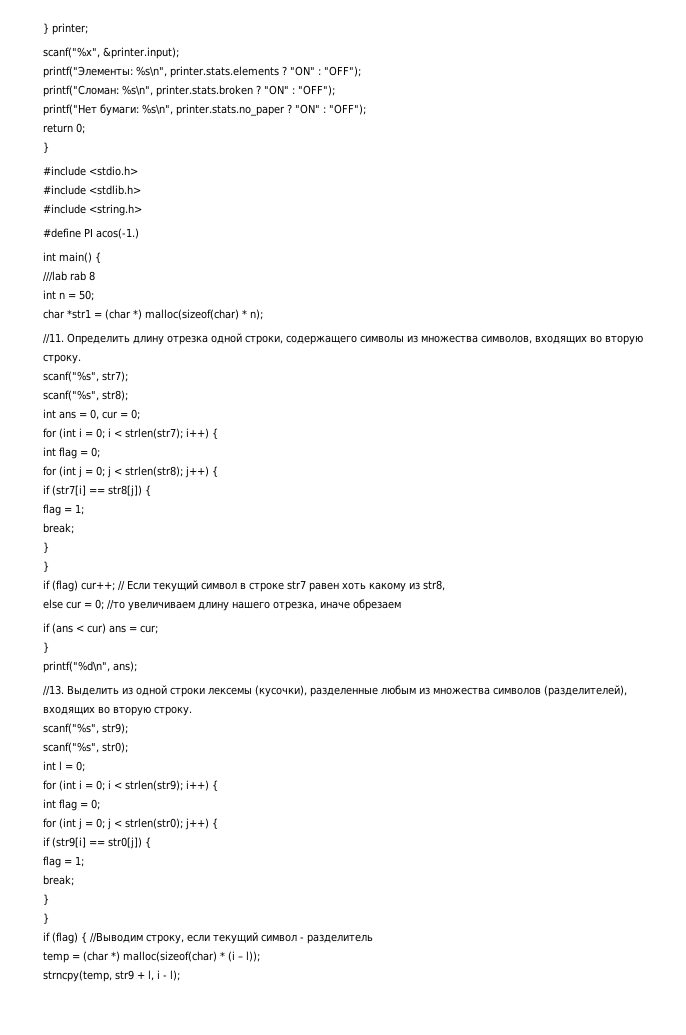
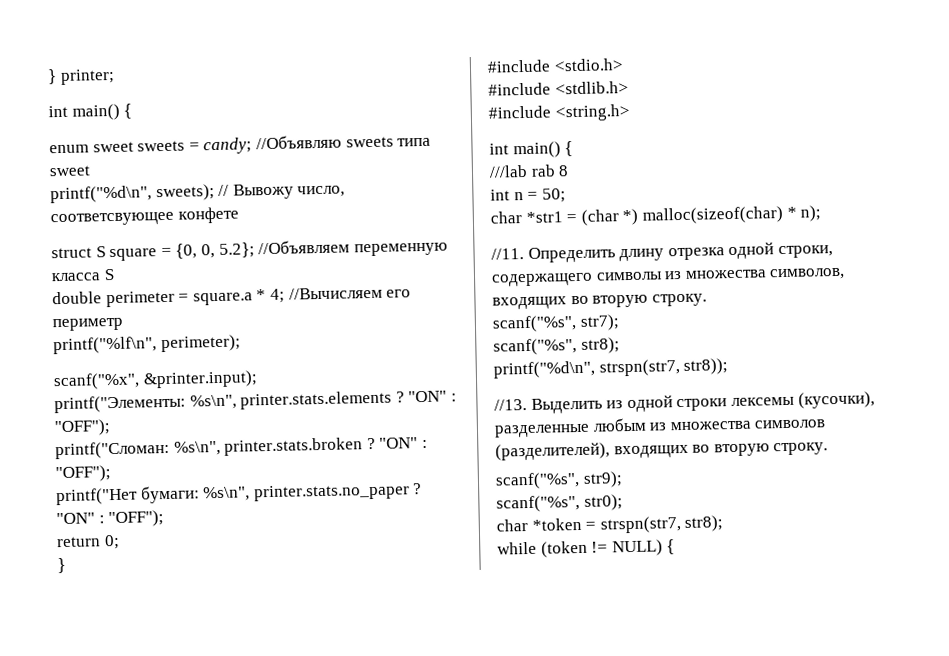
(88, 29) none -> [48,103,133,121] [49,134,432,155] [49,165,90,177] [50,183,346,204] [50,206,239,227] [51,239,448,262] [51,268,115,282] [52,286,412,308] [52,317,123,332] [53,334,241,355] // int main() { // enum sweet sweets = candy; //Объявляю sweets типа sweet // printf("%d\n", sweets); // Вывожу число, соответсвующее конфете // struct S square = {0, 0, 5.2}; //Объявляем переменную класса S // double perimeter = square.a * 4; //Вычисляем его периметр // printf("%lf\n", perimeter);
[43,228,139,239] // #define PI acos(-1.) -> (630, 112) none
[43,409,140,420] [43,428,218,439] [43,447,100,459] [43,466,218,478] [43,485,151,497] [43,504,84,516] [43,523,74,534] [43,542,49,553] [43,561,49,572] [43,580,445,592] [43,599,401,611] [43,623,158,634] [43,642,49,653] [43,661,137,673] // int ans = 0, cur = 0; // for (int i = 0; i < strlen(str7); i++) { // int flag = 0; // for (int j = 0; j < strlen(str8); j++) { // if (str7[i] == str8[j]) { // flag = 1; // break; // } // } // if (flag) cur++; // Если текущий символ в строке str7 равен хоть какому из str8, // else cur = 0; //то увеличиваем длину нашего отрезка, иначе обрезаем // if (ans < cur) ans = cur; // } // printf("%d\n", ans); -> [493,358,729,379] // printf("%d\n", strspn(str7, str8));
[43,761,85,772] [43,780,218,791] [43,799,100,811] [43,818,218,830] [43,837,151,849] [43,856,84,868] [43,875,74,886] [43,894,49,905] [43,913,49,924] [43,932,373,944] [43,951,260,963] [43,970,180,982] int l = 0; // for (int i = 0; i < strlen(str9); i++) { // int flag = 0; // for (int j = 0; j < strlen(str0); j++) { // if (str9[i] == str0[j]) { // flag = 1; // break; // } // } // if (flag) { //Выводим строку, если текущий символ - разделитель // temp = (char *) malloc(sizeof(char) * (i – l)); // strncpy(temp, str9 + l, i - l); -> [496,515,724,534] [497,539,676,558] char *token = strspn(str7, str8); // while (token != NULL) {

